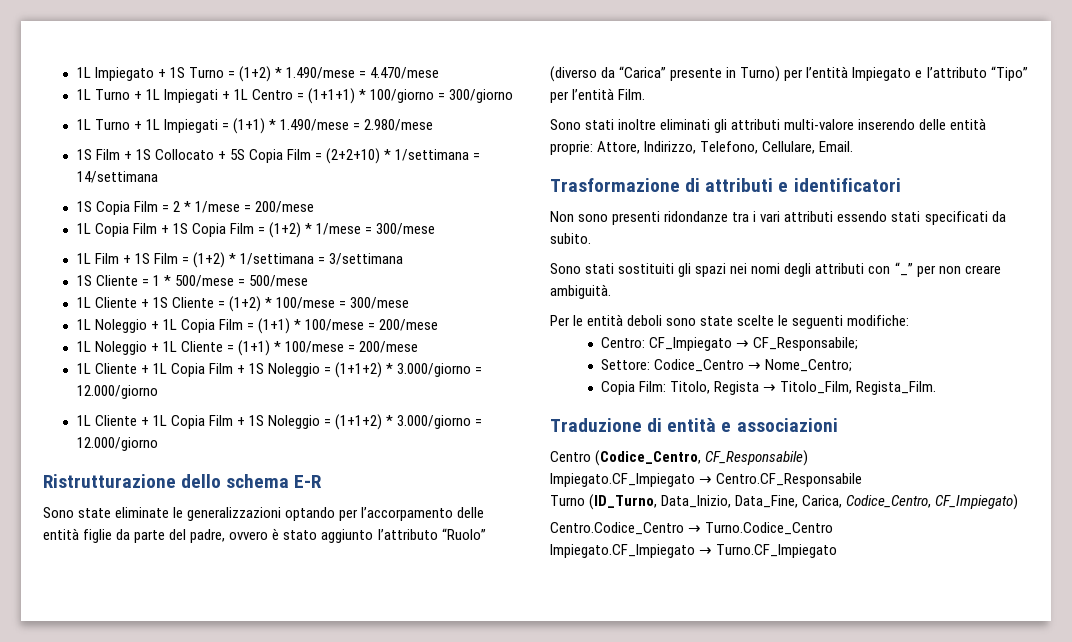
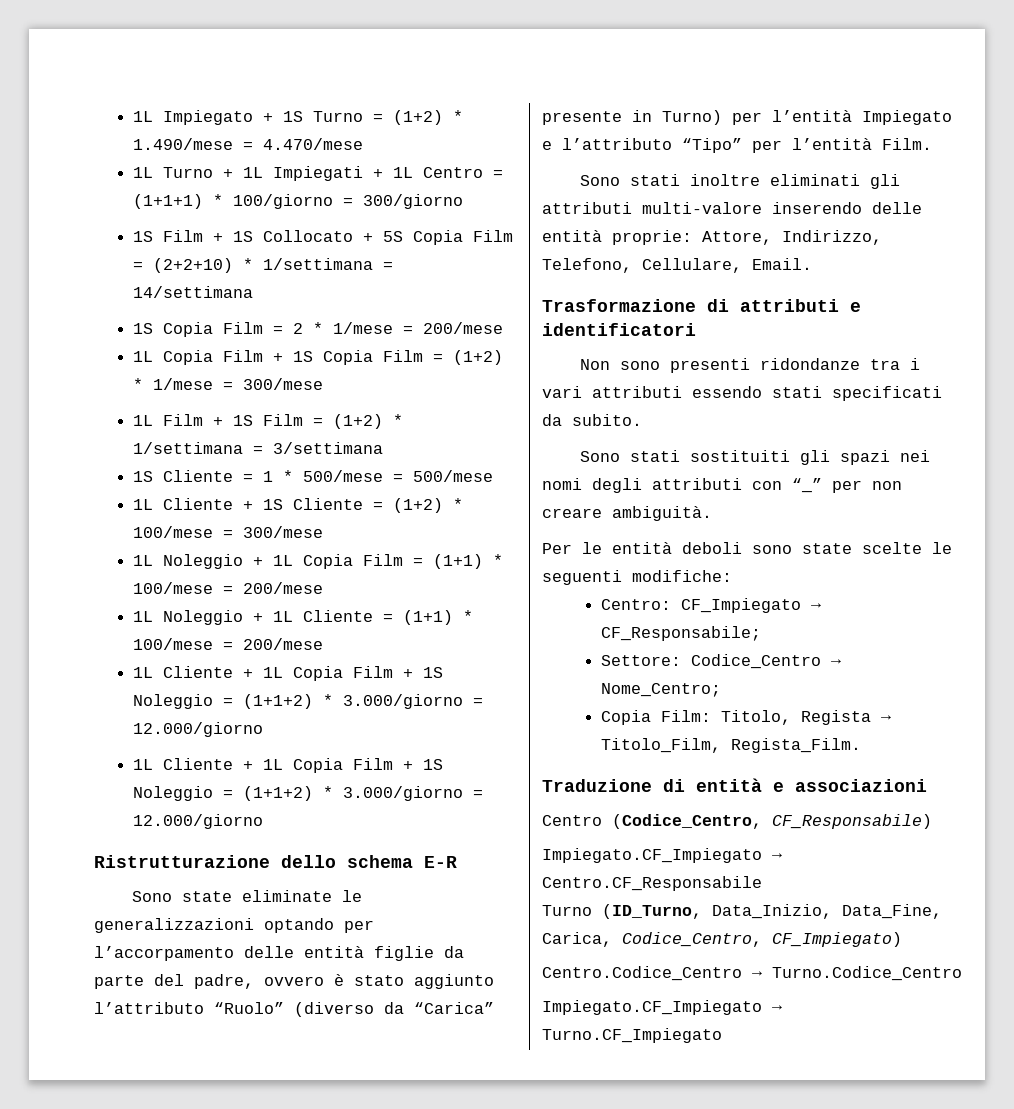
[76,118,434,134] // 1L Turno + 1L Impiegati = (1+1) * 1.490/mese = 2.980/mese -> (463, 201) none

